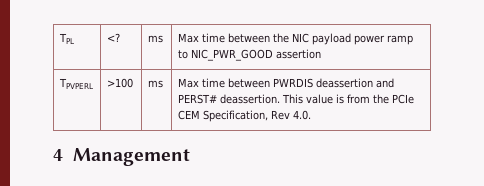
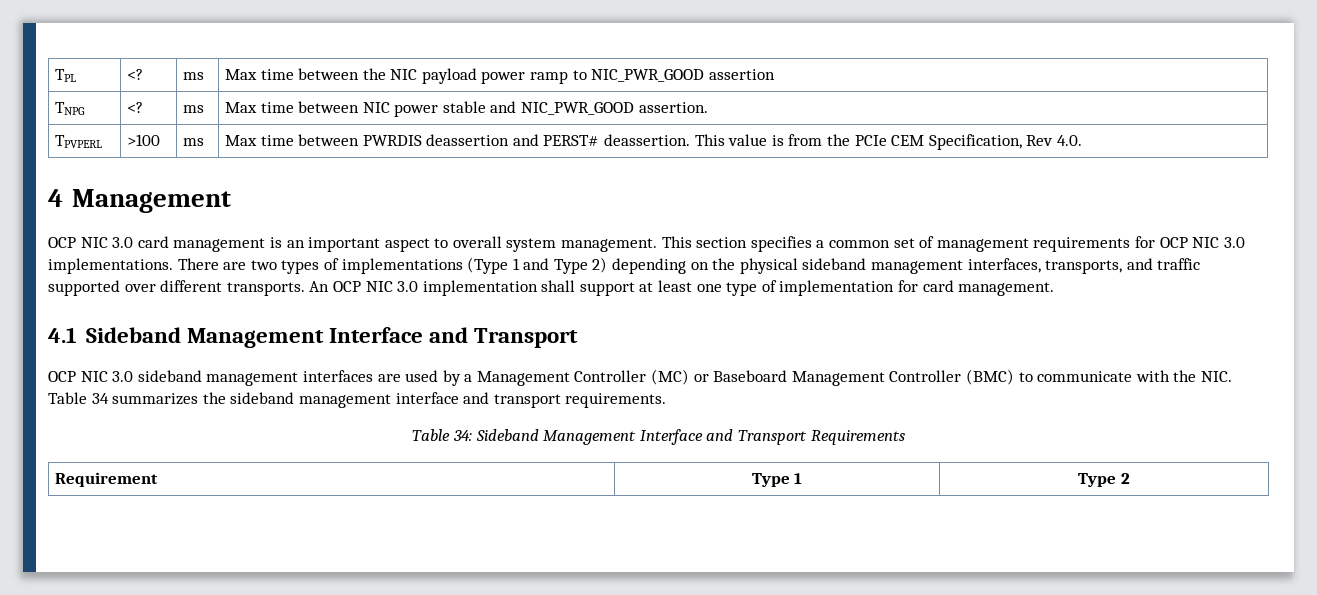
(321, 54) none -> [54,102,85,115] [126,102,143,113] [182,105,204,113] [224,101,708,117] // TNPG | <? | ms | Max time between NIC power stable and NIC_PWR_GOOD assertion.
(190, 157) none -> [48,236,1245,252] [48,257,1201,274] [48,280,1055,296] [48,327,579,348] [48,369,1232,386] [48,392,667,408] [412,429,905,445] [54,472,158,487] [751,473,803,487] [1078,473,1130,487] // OCP NIC 3.0 card management is an important aspect to overall system management. This section specifies a common set of management requirements for OCP NIC 3.0 implementations. There are two types of implementations (Type 1 and Type 2) depending on the physical sideband management interfaces, transports, and traffic supported over different transports. An OCP NIC 3.0 implementation shall support at least one type of implementation for card management. // 4.1 Sideband Management Interface and Transport // OCP NIC 3.0 sideband management interfaces are used by a Management Controller (MC) or Baseboard Management Controller (BMC) to communicate with the NIC. Table 34 summarizes the sideband management interface and transport requirements. // Table 34: Sideband Management Interface and Transport Requirements // Requirement | Type 1 | Type 2

